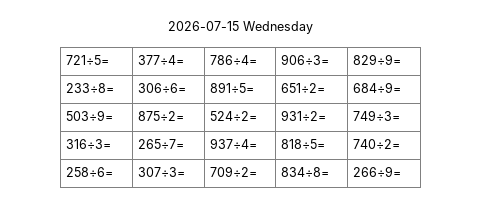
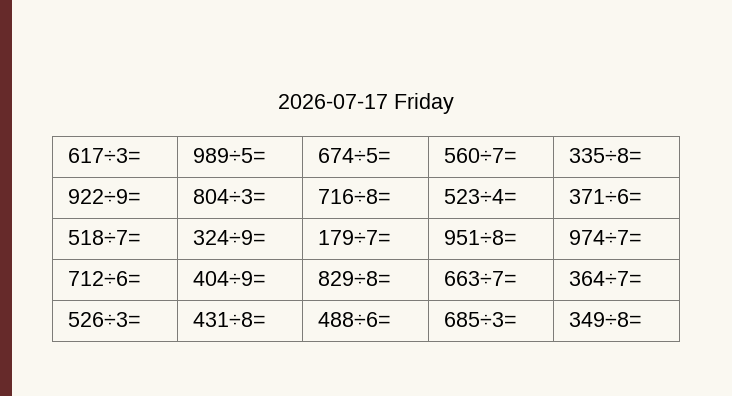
[168,21,313,34] [66,55,110,65] [138,55,185,65] [210,55,258,65] [281,54,330,65] [353,54,402,65] [66,83,115,93] [138,83,187,93] [210,82,255,93] [281,83,326,93] [353,82,402,93] [66,110,114,121] [138,111,185,121] [210,111,258,121] [281,110,327,121] [353,110,401,121] [66,139,112,149] [138,139,185,149] [210,138,258,149] [281,139,326,149] [353,139,401,149] [66,167,114,177] [138,167,186,177] [210,166,258,177] [281,167,330,177] [353,166,402,177] 2026-07-15 Wednesday // 721÷5= | 377÷4= | 786÷4= | 906÷3= | 829÷9= // 233÷8= | 306÷6= | 891÷5= | 651÷2= | 684÷9= // 503÷9= | 875÷2= | 524÷2= | 931÷2= | 749÷3= // 316÷3= | 265÷7= | 937÷4= | 818÷5= | 740÷2= // 258÷6= | 307÷3= | 709÷2= | 834÷8= | 266÷9= -> [278,93,454,114] [68,148,142,163] [193,148,267,163] [318,148,392,163] [444,148,518,163] [569,148,643,163] [68,189,142,204] [193,189,267,204] [318,189,392,204] [444,189,518,204] [569,189,643,204] [68,230,142,245] [193,230,267,245] [318,230,392,245] [444,230,518,245] [569,230,643,245] [68,271,142,286] [193,271,267,286] [318,271,392,286] [444,271,518,286] [569,271,643,286] [68,312,142,327] [193,312,267,327] [318,312,392,327] [444,312,518,327] [569,312,643,327] 2026-07-17 Friday // 617÷3= | 989÷5= | 674÷5= | 560÷7= | 335÷8= // 922÷9= | 804÷3= | 716÷8= | 523÷4= | 371÷6= // 518÷7= | 324÷9= | 179÷7= | 951÷8= | 974÷7= // 712÷6= | 404÷9= | 829÷8= | 663÷7= | 364÷7= // 526÷3= | 431÷8= | 488÷6= | 685÷3= | 349÷8=

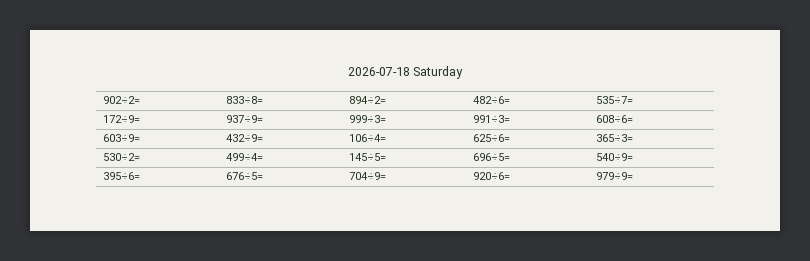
[278,93,454,114] [68,148,142,163] [193,148,267,163] [318,148,392,163] [444,148,518,163] [569,148,643,163] [68,189,142,204] [193,189,267,204] [318,189,392,204] [444,189,518,204] [569,189,643,204] [68,230,142,245] [193,230,267,245] [318,230,392,245] [444,230,518,245] [569,230,643,245] [68,271,142,286] [193,271,267,286] [318,271,392,286] [444,271,518,286] [569,271,643,286] [68,312,142,327] [193,312,267,327] [318,312,392,327] [444,312,518,327] [569,312,643,327] 2026-07-17 Friday // 617÷3= | 989÷5= | 674÷5= | 560÷7= | 335÷8= // 922÷9= | 804÷3= | 716÷8= | 523÷4= | 371÷6= // 518÷7= | 324÷9= | 179÷7= | 951÷8= | 974÷7= // 712÷6= | 404÷9= | 829÷8= | 663÷7= | 364÷7= // 526÷3= | 431÷8= | 488÷6= | 685÷3= | 349÷8= -> [347,66,464,79] [102,96,140,104] [225,96,263,104] [348,96,386,104] [472,96,510,104] [595,96,633,104] [102,115,140,123] [225,115,263,123] [348,115,386,123] [472,115,510,123] [595,115,633,123] [102,134,140,142] [225,134,263,142] [348,134,386,142] [472,134,510,142] [595,134,633,142] [102,153,140,161] [225,153,263,161] [348,153,386,161] [472,153,510,161] [595,153,633,161] [102,172,140,180] [225,172,263,180] [348,172,386,180] [472,172,510,180] [595,172,633,180] 2026-07-18 Saturday // 902÷2= | 833÷8= | 894÷2= | 482÷6= | 535÷7= // 172÷9= | 937÷9= | 999÷3= | 991÷3= | 608÷6= // 603÷9= | 432÷9= | 106÷4= | 625÷6= | 365÷3= // 530÷2= | 499÷4= | 145÷5= | 696÷5= | 540÷9= // 395÷6= | 676÷5= | 704÷9= | 920÷6= | 979÷9=

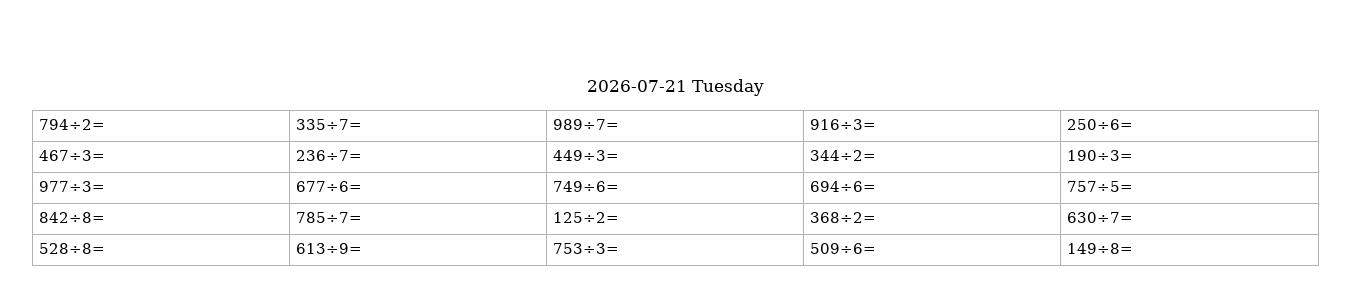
[347,66,464,79] [102,96,140,104] [225,96,263,104] [348,96,386,104] [472,96,510,104] [595,96,633,104] [102,115,140,123] [225,115,263,123] [348,115,386,123] [472,115,510,123] [595,115,633,123] [102,134,140,142] [225,134,263,142] [348,134,386,142] [472,134,510,142] [595,134,633,142] [102,153,140,161] [225,153,263,161] [348,153,386,161] [472,153,510,161] [595,153,633,161] [102,172,140,180] [225,172,263,180] [348,172,386,180] [472,172,510,180] [595,172,633,180] 2026-07-18 Saturday // 902÷2= | 833÷8= | 894÷2= | 482÷6= | 535÷7= // 172÷9= | 937÷9= | 999÷3= | 991÷3= | 608÷6= // 603÷9= | 432÷9= | 106÷4= | 625÷6= | 365÷3= // 530÷2= | 499÷4= | 145÷5= | 696÷5= | 540÷9= // 395÷6= | 676÷5= | 704÷9= | 920÷6= | 979÷9= -> [587,79,764,96] [38,119,105,130] [295,119,362,130] [552,119,619,130] [809,119,876,130] [1066,119,1133,130] [38,150,105,161] [295,150,362,161] [552,150,619,161] [809,150,876,161] [1066,150,1133,161] [38,181,105,192] [295,181,362,192] [552,181,619,192] [809,181,876,192] [1066,181,1133,192] [38,212,105,223] [295,212,362,223] [552,212,619,223] [809,212,876,223] [1066,212,1133,223] [38,243,105,254] [295,243,362,254] [552,243,619,254] [809,243,876,254] [1066,243,1133,254] 2026-07-21 Tuesday // 794÷2= | 335÷7= | 989÷7= | 916÷3= | 250÷6= // 467÷3= | 236÷7= | 449÷3= | 344÷2= | 190÷3= // 977÷3= | 677÷6= | 749÷6= | 694÷6= | 757÷5= // 842÷8= | 785÷7= | 125÷2= | 368÷2= | 630÷7= // 528÷8= | 613÷9= | 753÷3= | 509÷6= | 149÷8=

